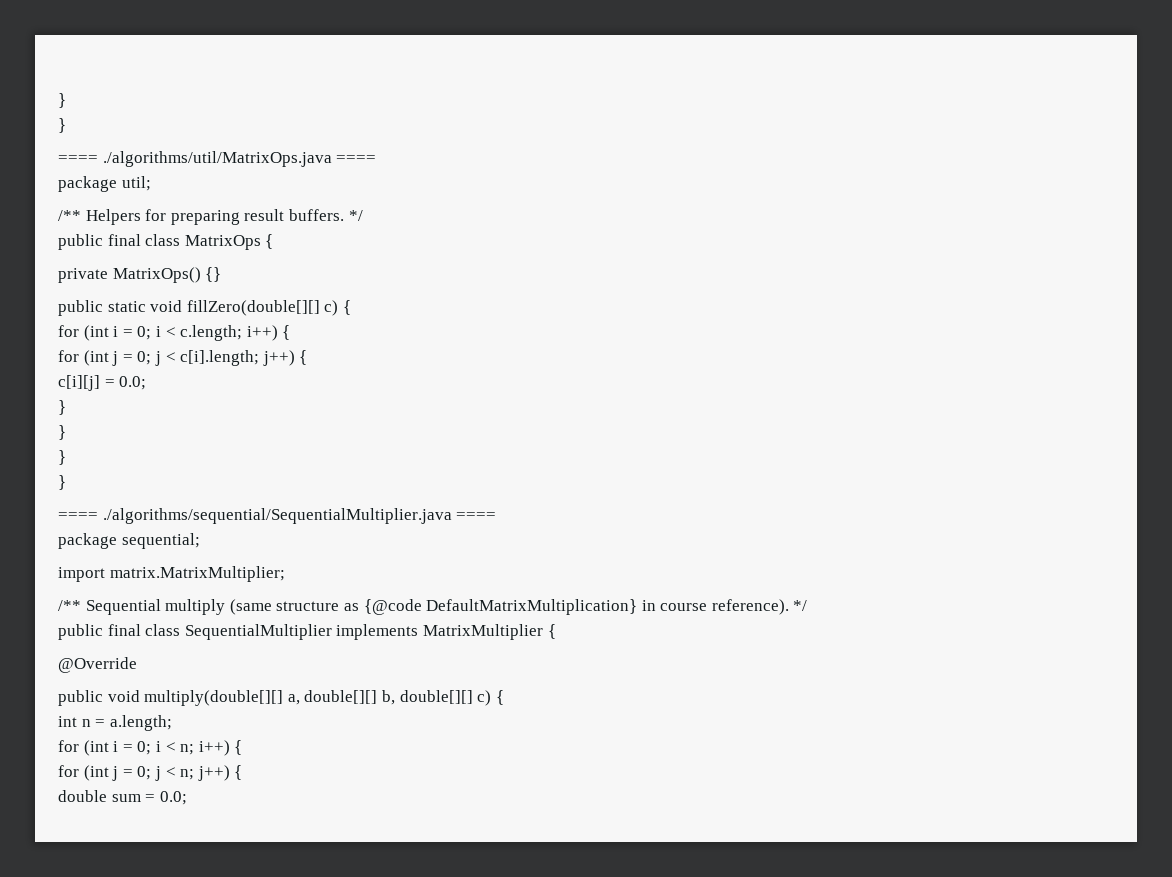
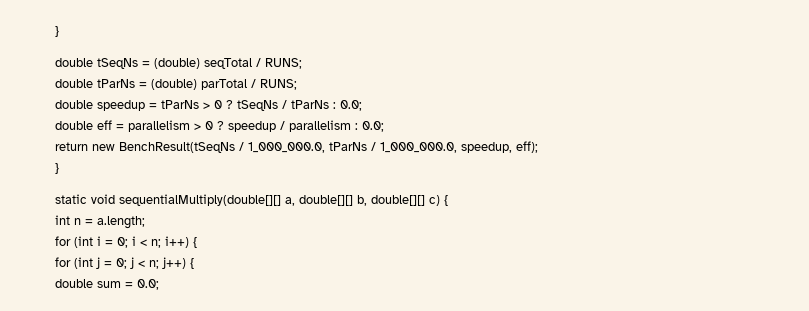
[58,93,66,108] [58,118,66,133] [58,151,377,167] [58,176,151,192] [58,209,363,225] [58,234,274,250] [58,267,222,283] [58,300,351,316] [58,325,291,341] [58,350,308,366] [58,375,147,391] [58,400,66,415] [58,425,66,440] [58,450,66,465] [58,475,66,490] [58,508,497,524] [58,533,200,549] [58,566,285,582] [58,599,808,615] [58,624,556,640] [58,657,137,673] [58,690,284,706] } // } // ==== ./algorithms/util/MatrixOps.java ==== // package util; // /** Helpers for preparing result buffers. */ // public final class MatrixOps { // private MatrixOps() {} // public static void fillZero(double[][] c) { // for (int i = 0; i < c.length; i++) { // for (int j = 0; j < c[i].length; j++) { // c[i][j] = 0.0; // } // } // } // } // ==== ./algorithms/sequential/SequentialMultiplier.java ==== // package sequential; // import matrix.MatrixMultiplier; // /** Sequential multiply (same structure as {@code DefaultMatrixMultiplication} in course reference). */ // public final class SequentialMultiplier implements MatrixMultiplier { // @Override // public void multiply(double[][] -> [55,26,59,37] [55,58,302,69] [55,79,297,90] [55,100,362,111] [55,120,384,132] [55,141,538,153] [55,163,59,174] [55,194,281,206] } // double tSeqNs = (double) seqTotal / RUNS; // double tParNs = (double) parTotal / RUNS; // double speedup = tParNs > 0 ? tSeqNs / tParNs : 0.0; // double eff = parallelism > 0 ? speedup / parallelism : 0.0; // return new BenchResult(tSeqNs / 1_000_000.0, tParNs / 1_000_000.0, speedup, eff); // } // static void sequentialMultiply(double[][]

